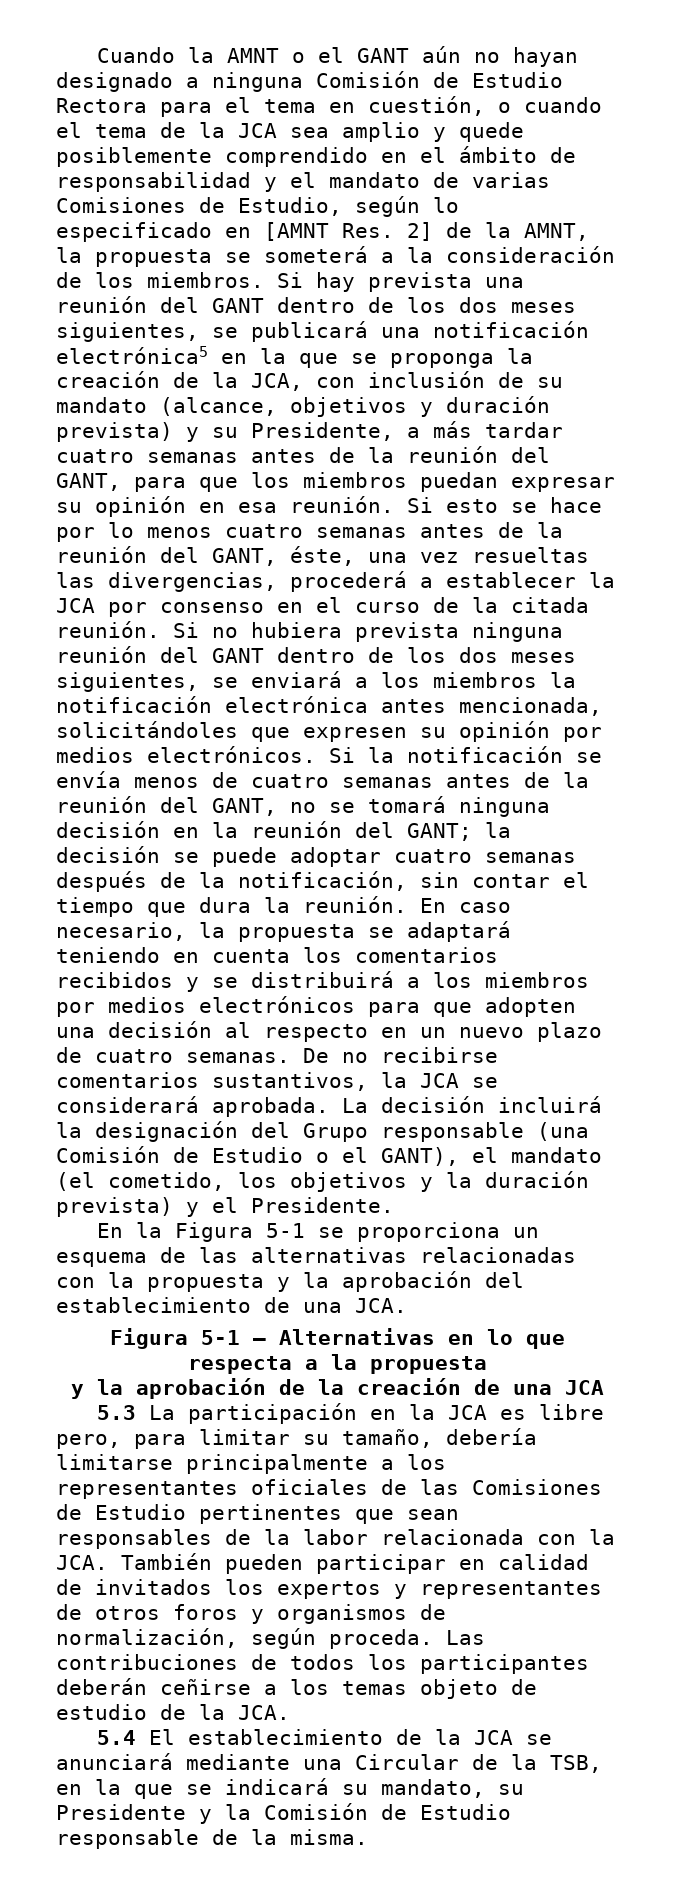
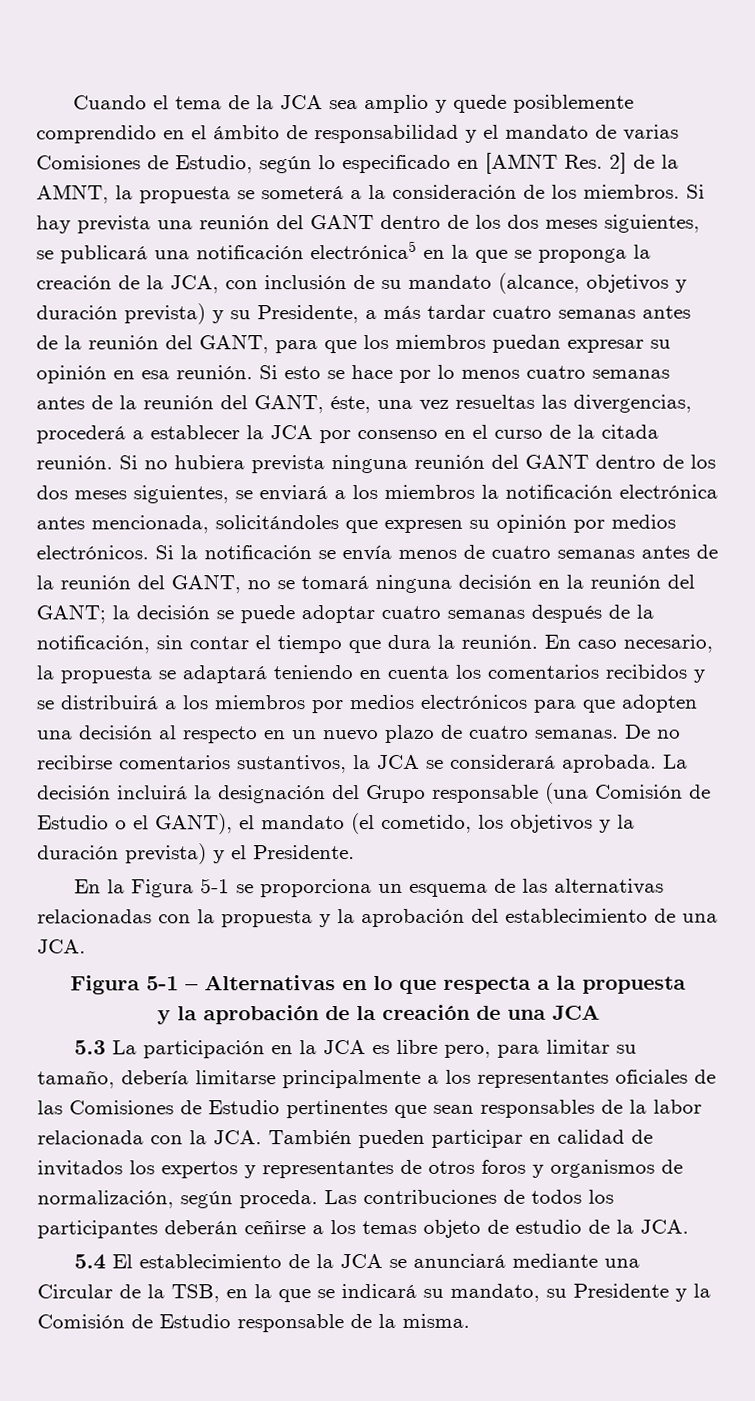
[187,46,578,67] [56,71,563,92] [56,96,602,117] la AMNT o el GANT aún no hayan designado a ninguna Comisión de Estudio Rectora para el tema en cuestión, o cuando -> (148, 102) none

